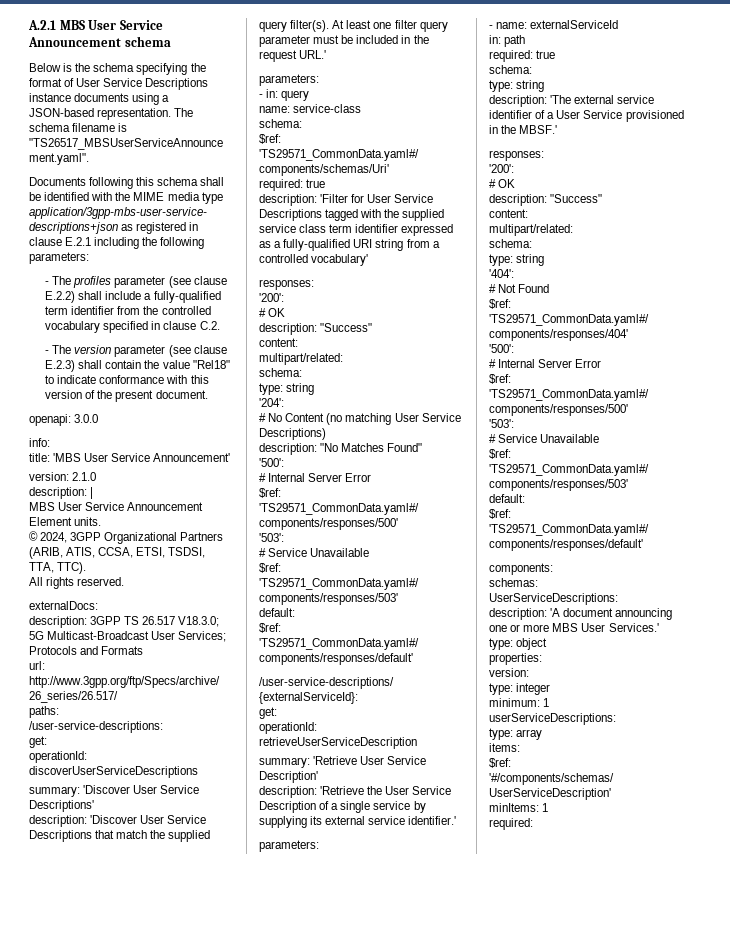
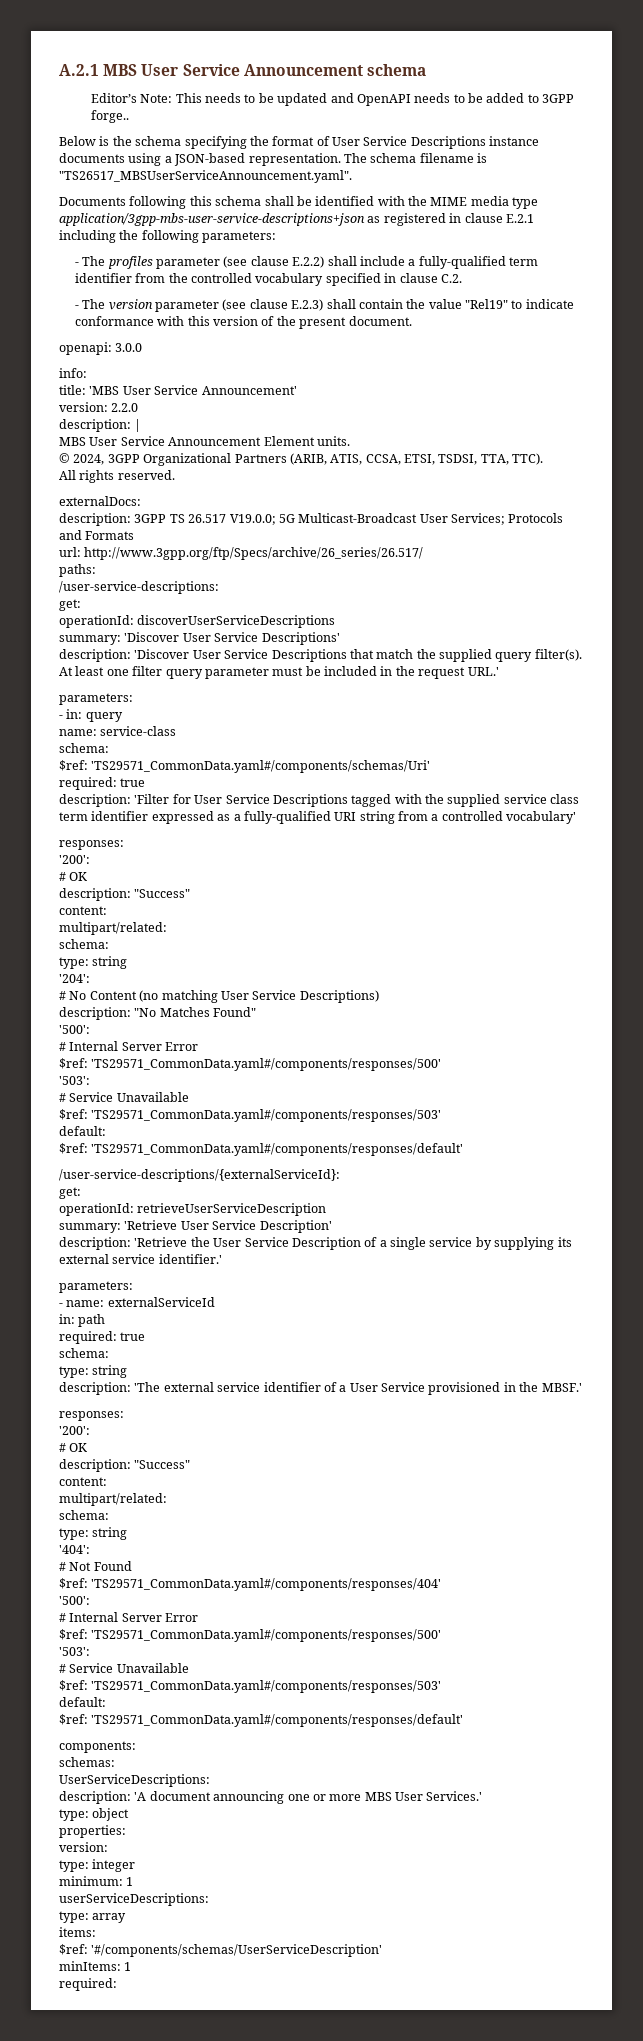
(171, 41) none -> [90,93,575,106] [90,110,129,123] // Editor’s Note: This needs to be updated and OpenAPI needs to be added to 3GPP forge..
[192,360,230,369] "Rel18" -> [465,299,509,309] "Rel19"
[72,472,97,481] 2.1.0 -> [111,403,139,412] 2.2.0
[178,616,220,627] V18.3.0; -> [229,514,276,525] V19.0.0;

